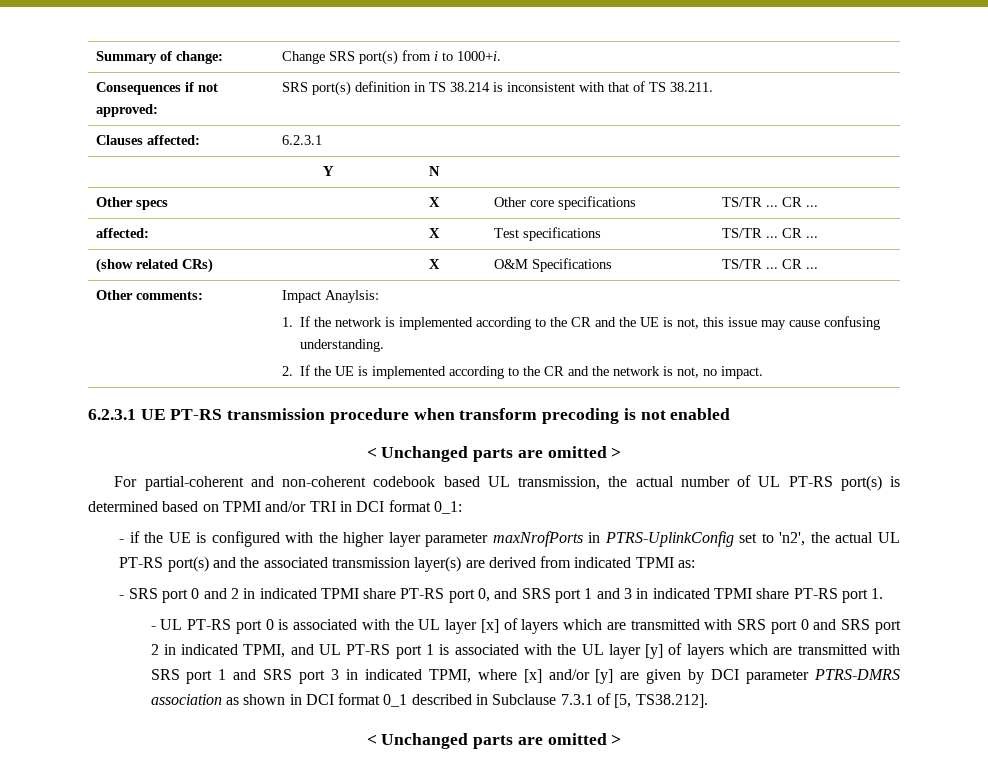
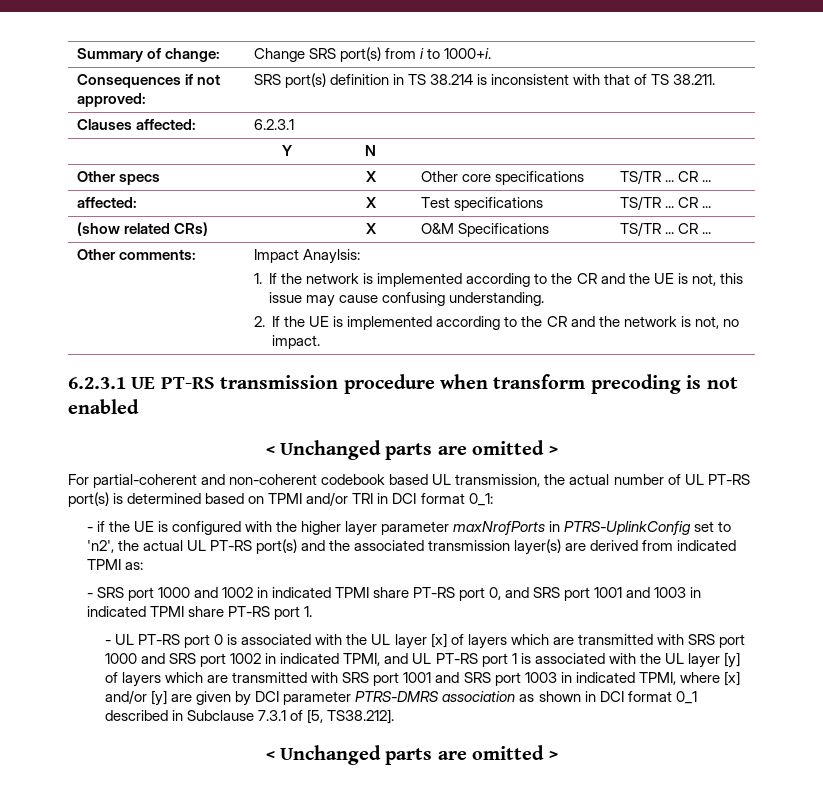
[191,588,239,599] 0 and 2 -> [157,587,253,598] 1000 and 1002
[584,588,633,599] 1 and 3 -> [594,587,687,598] 1001 and 1003
[800,619,902,634] [150,644,159,655] 0 and SRS port 2 -> [105,653,262,667] 1000 and SRS port 1002
[218,669,340,684] 1 and SRS port 3 -> [403,672,557,686] 1001 and SRS port 1003

